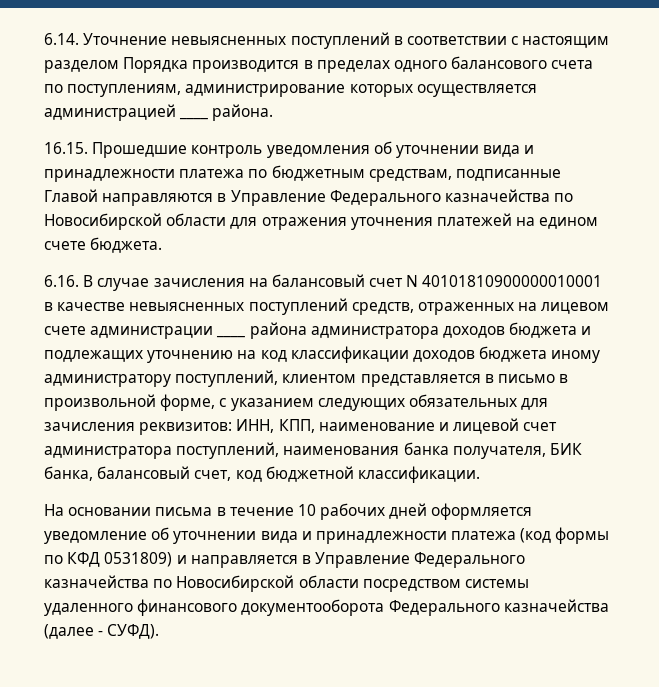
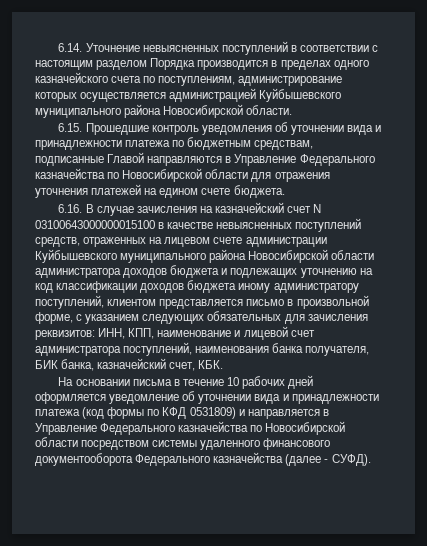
[451,56,548,69] балансового -> [35,72,108,83] казначейского
[179,104,274,121] [44,142,88,154] ____ района. // 16.15. -> [259,88,342,102] [35,104,293,118] [58,123,83,132] Куйбышевского муниципального района Новосибирской области. // 6.15.
[271,274,365,287] балансовый -> [215,202,285,213] казначейский
[422,275,603,287] 40101810900000010001 -> [35,220,155,229] 03100643000000015100
[216,322,307,339] ____ района -> [35,249,375,263] Куйбышевского муниципального района Новосибирской области
[484,374,494,383] в -> (244, 304) none
[97,466,480,483] балансовый счет, код бюджетной классификации. -> [97,358,224,371] казначейский счет, КБК.

